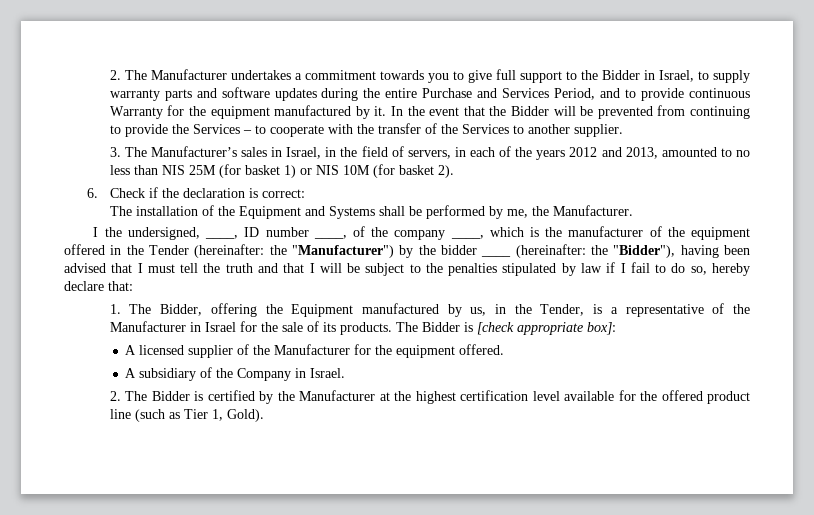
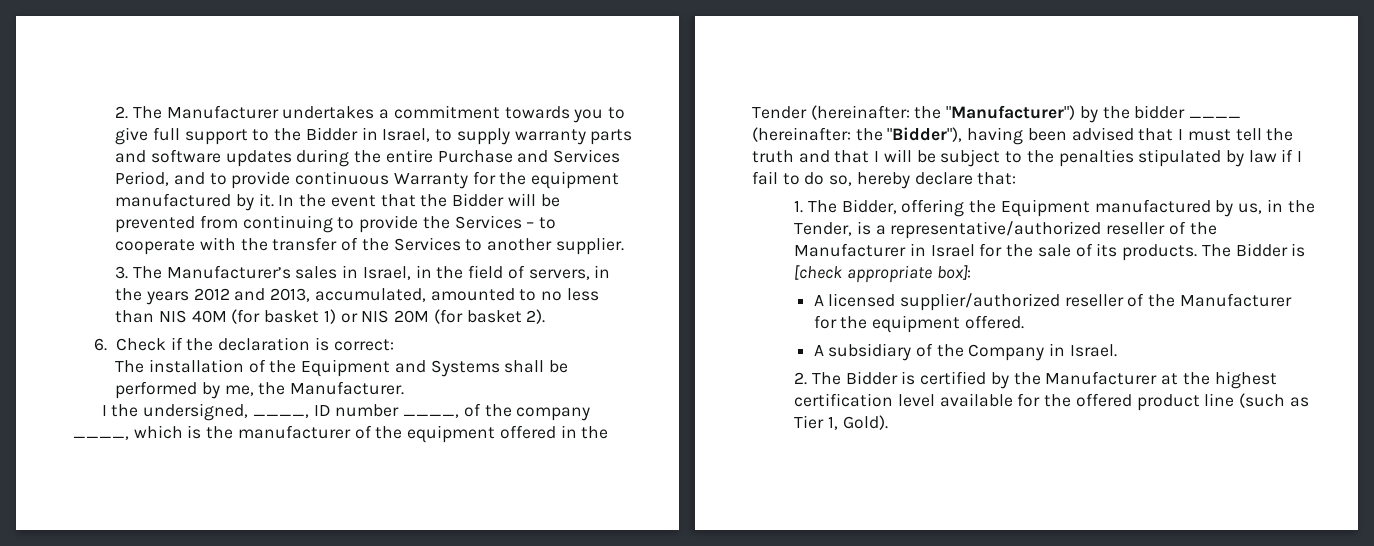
[470,146,512,157] each of -> (611, 271) none
(658, 153) none -> [314,288,426,302] accumulated,
[188,165,216,175] 25M -> [191,310,227,323] 40M
[342,165,370,175] 10M -> [394,310,430,323] 20M
[625,304,704,317] representative -> [890,221,1166,239] representative/authorized reseller
[188,345,234,358] supplier -> [900,293,1124,311] supplier/authorized reseller

